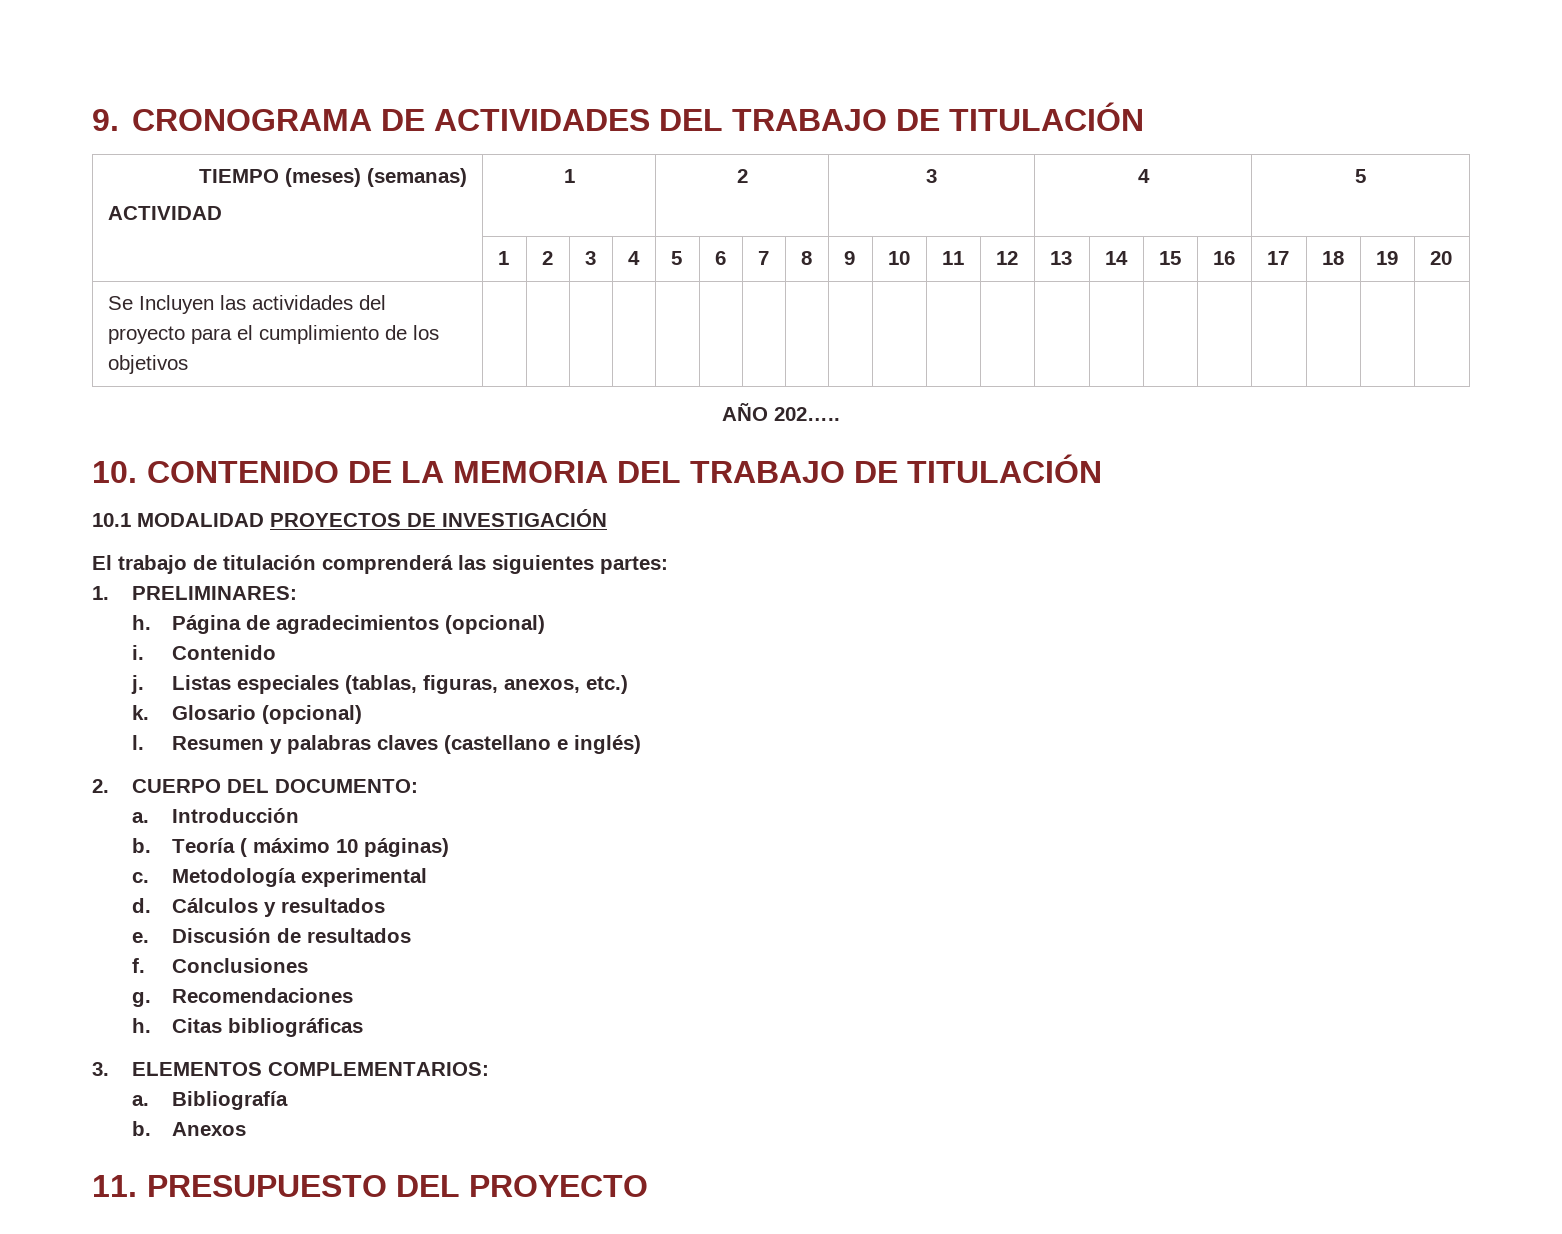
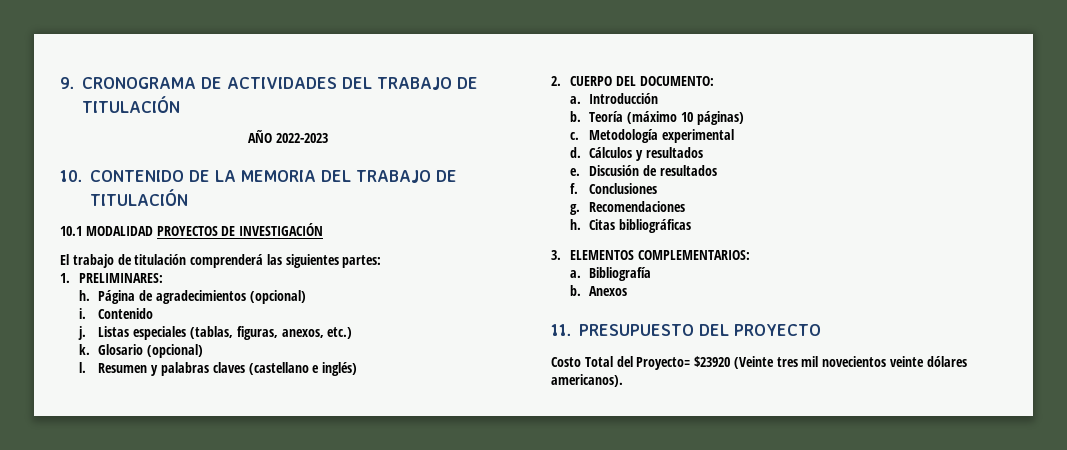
[199,168,468,187] [107,206,222,220] [563,169,575,183] [736,169,748,183] [926,169,937,183] [1137,169,1150,183] [1355,169,1366,183] [497,251,509,265] [541,251,553,265] [584,251,596,265] [627,251,640,265] [670,251,682,265] [714,251,726,265] [757,251,769,265] [800,251,812,265] [843,251,855,265] [887,251,910,265] [941,251,964,265] [995,251,1018,265] [1049,251,1072,265] [1104,251,1128,265] [1158,251,1181,265] [1212,251,1235,265] [1266,251,1289,265] [1321,251,1344,265] [1375,251,1398,265] [1429,251,1452,265] [107,295,386,314] [107,325,439,344] [107,355,188,374] // TIEMPO (meses) (semanas) // ACTIVIDAD | 1 | 2 | 3 | 4 | 5 // | 1 | 2 | 3 | 4 | 5 | 6 | 7 | 8 | 9 | 10 | 11 | 12 | 13 | 14 | 15 | 16 | 17 | 18 | 19 | 20 // Se Incluyen las actividades del proyecto para el cumplimiento de los objetivos | | | | | | | | | | | | | | | | | | | | -> (180, 104) none
[774,407,840,421] 202….. -> [275,133,328,143] 2022-2023
[239,838,330,857] ( máximo -> [627,111,678,124] (máximo
(649, 1186) none -> [551,356,967,370] [551,374,623,387] // Costo Total del Proyecto= $23920 (Veinte tres mil novecientos veinte dólares americanos).

